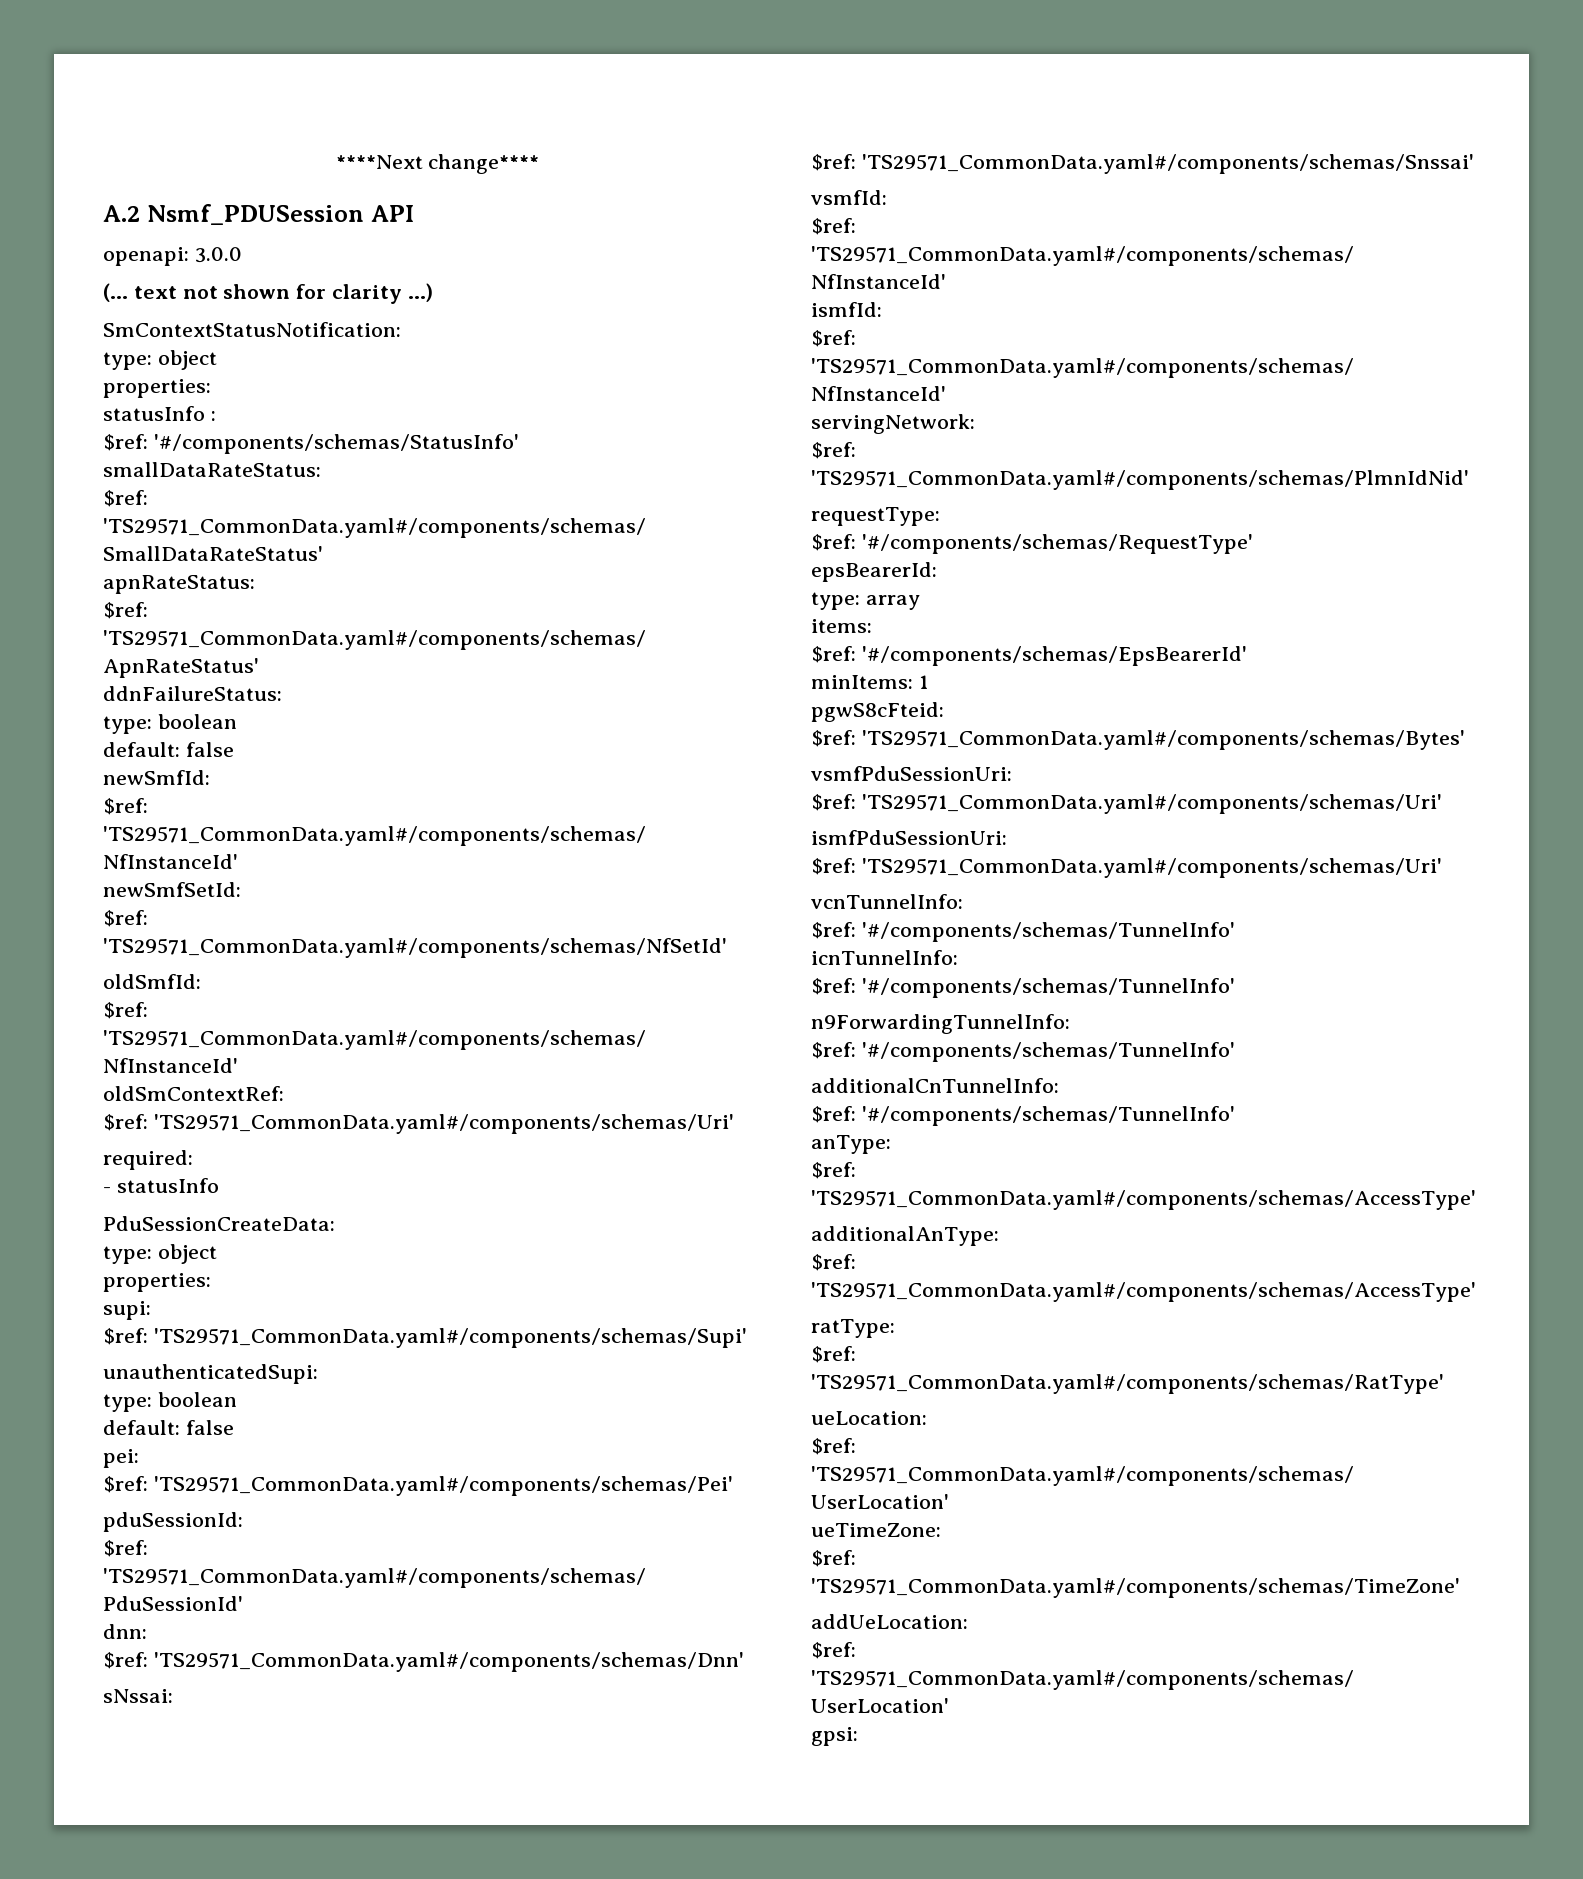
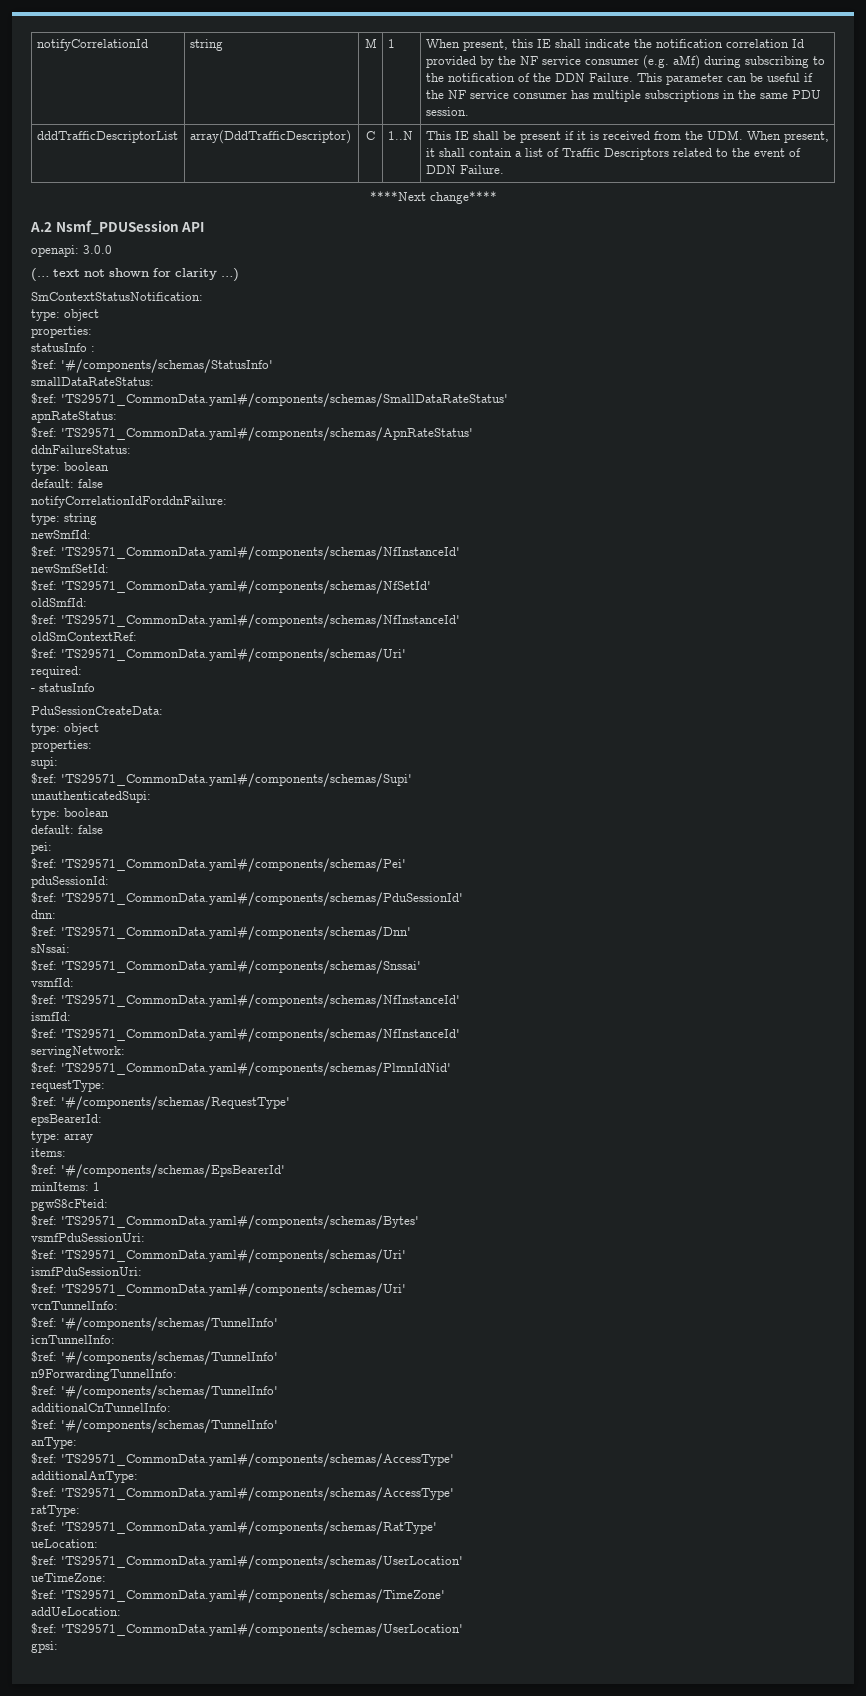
(335, 162) none -> [36,39,148,51] [189,39,223,51] [364,38,377,48] [387,39,395,48] [425,39,804,51] [425,55,825,69] [425,73,813,85] [425,90,821,102] [425,107,469,116] [36,131,178,143] [189,130,351,144] [366,131,375,140] [387,131,413,140] [425,130,829,143] [425,148,801,160] [425,165,504,174] notifyCorrelationId | string | M | 1 | When present, this IE shall indicate the notification correlation Id provided by the NF service consumer (e.g. aMf) during subscribing to the notification of the DDN Failure. This parameter can be useful if the NF service consumer has multiple subscriptions in the same PDU session. // dddTrafficDescriptorList | array(DddTrafficDescriptor) | C | 1..N | This IE shall be present if it is received from the UDM. When present, it shall contain a list of Traffic Descriptors related to the event of DDN Failure. //
(234, 749) none -> [31,496,227,508] [31,513,97,525] // notifyCorrelationIdForddnFailure: // type: string

